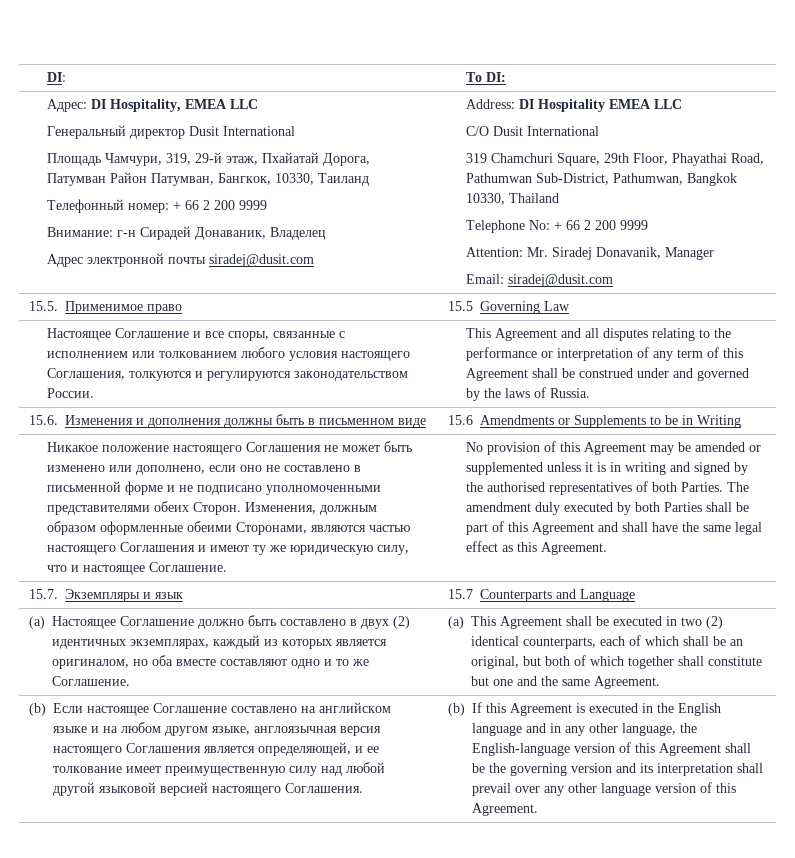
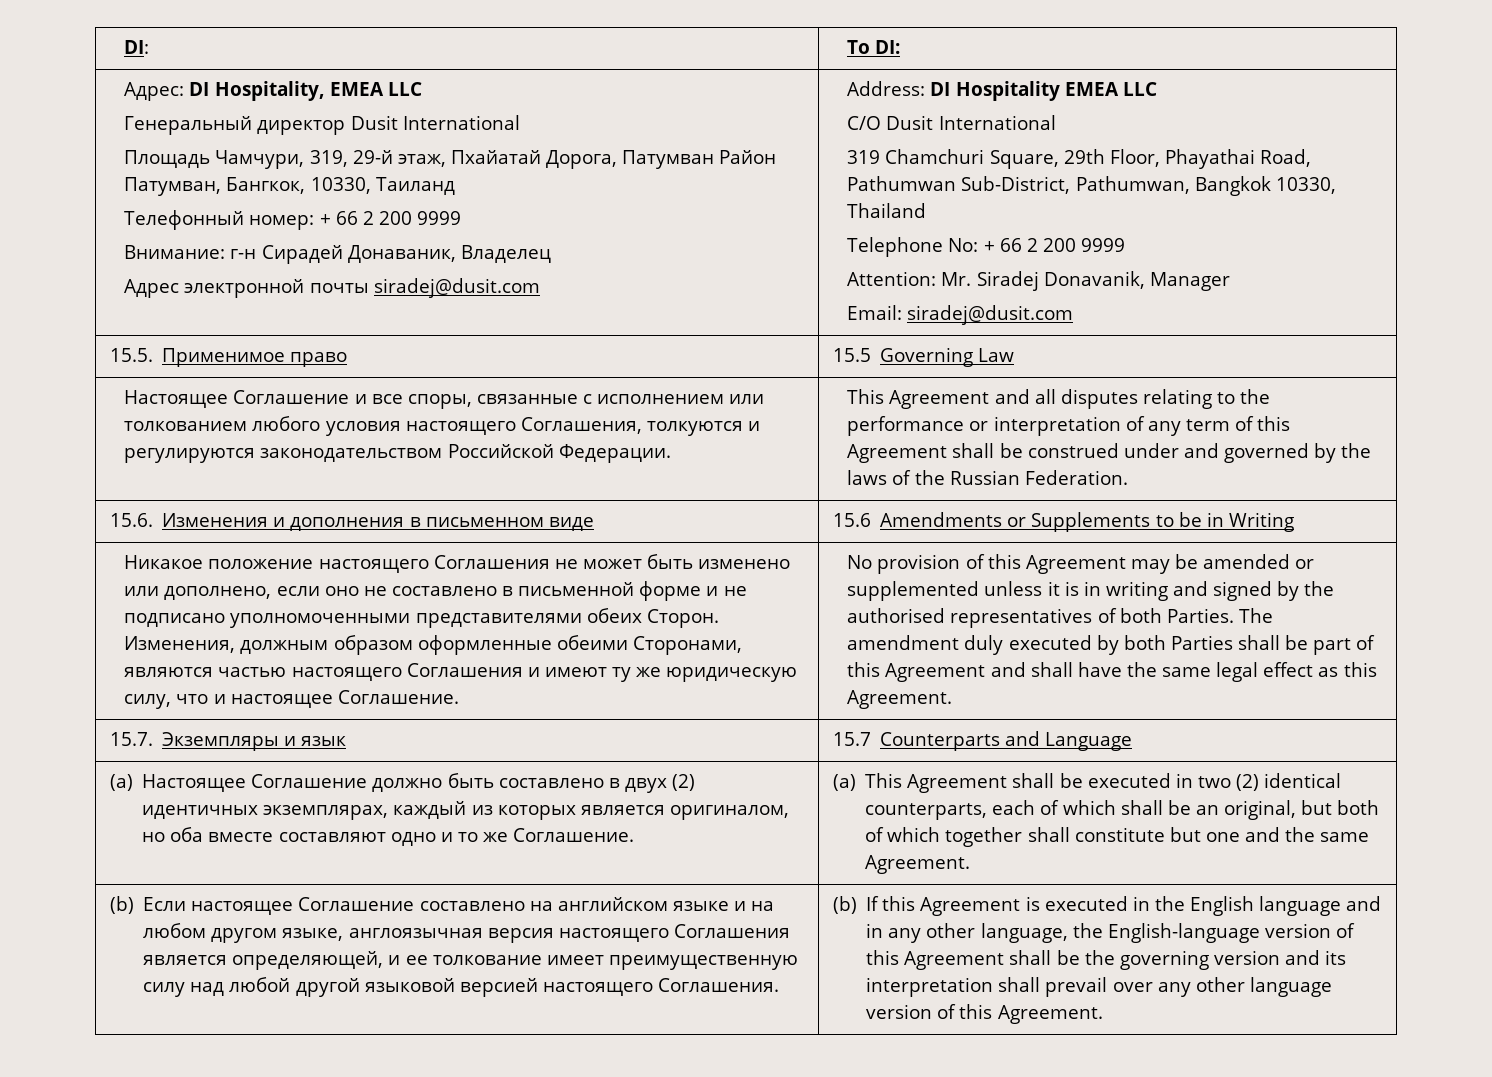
[47,388,95,398] России. -> [447,444,671,463] Российской Федерации.
[550,388,591,398] Russia. -> [914,470,1128,485] the Russian Federation.
[224,414,305,428] должны быть -> (405, 524) none

